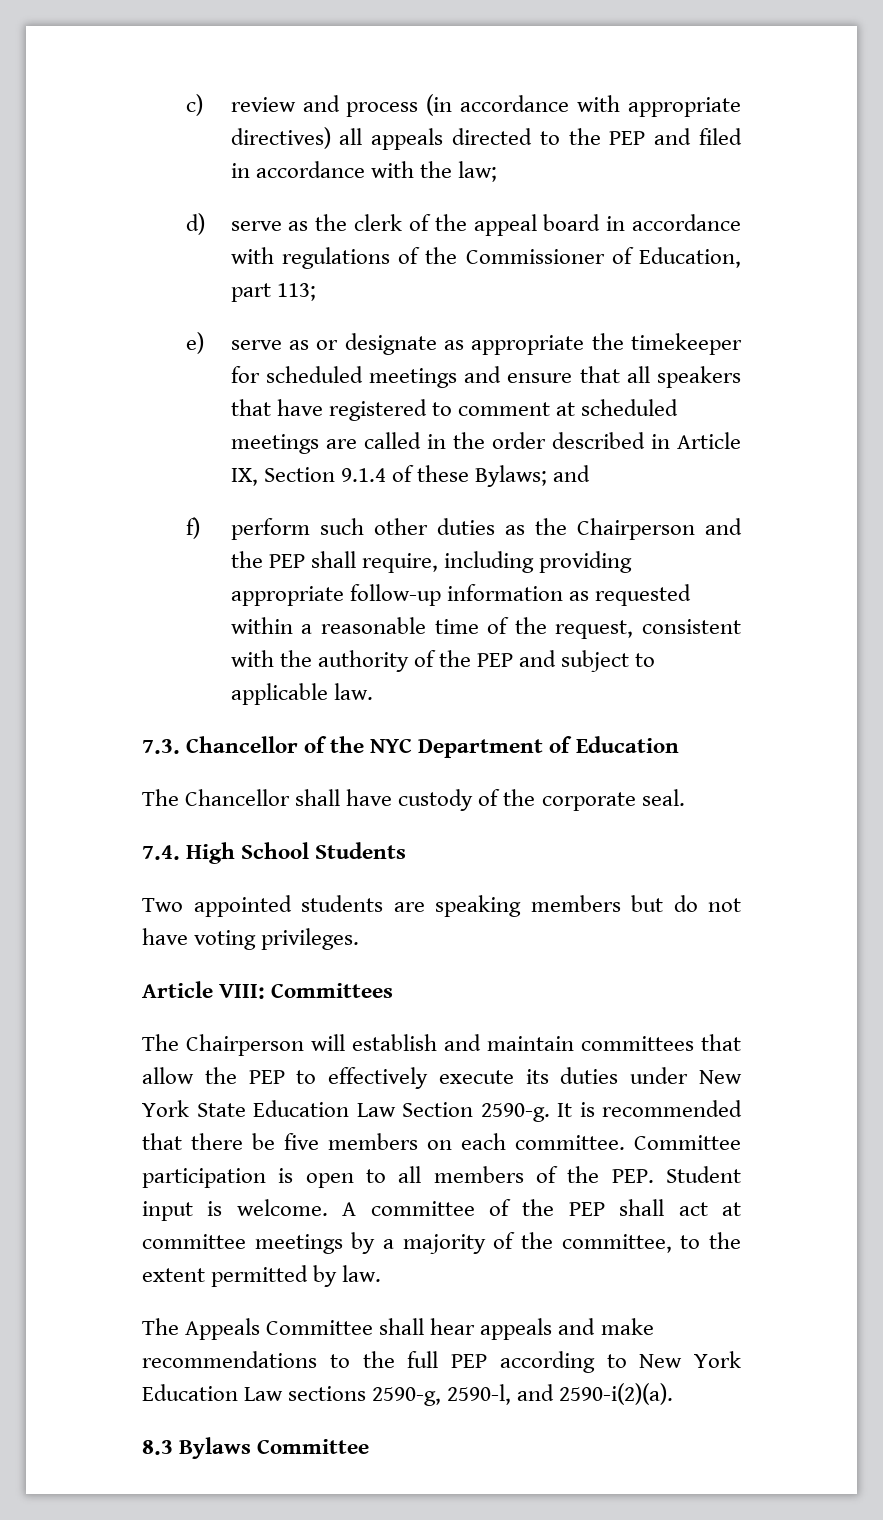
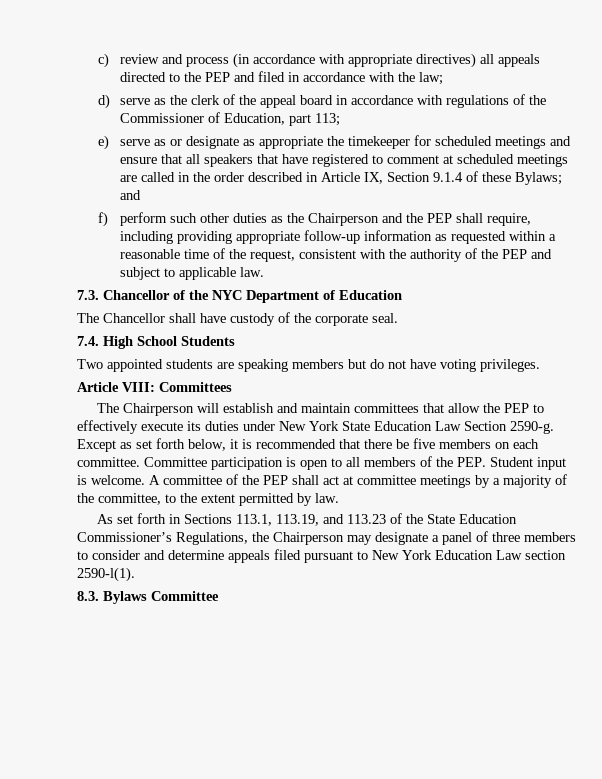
[557,1103,572,1117] It -> [77,438,238,452] Except as set forth below, it
[142,1318,654,1340] [142,1351,595,1373] The Appeals Committee shall hear appeals and make recommendations to the full PEP according -> [97,513,518,526] [77,531,576,545] [77,549,353,563] As set forth in Sections 113.1, 113.19, and 113.23 of the State Education Commissioner’s Regulations, the Chairperson may designate a panel of three members to consider and determine appeals filed pursuant
[288,1383,674,1406] [142,1440,173,1455] sections 2590-g, 2590-l, and 2590-i(2)(a). // 8.3 -> [525,550,566,560] [77,567,135,582] [77,591,99,601] section 2590-l(1). // 8.3.

